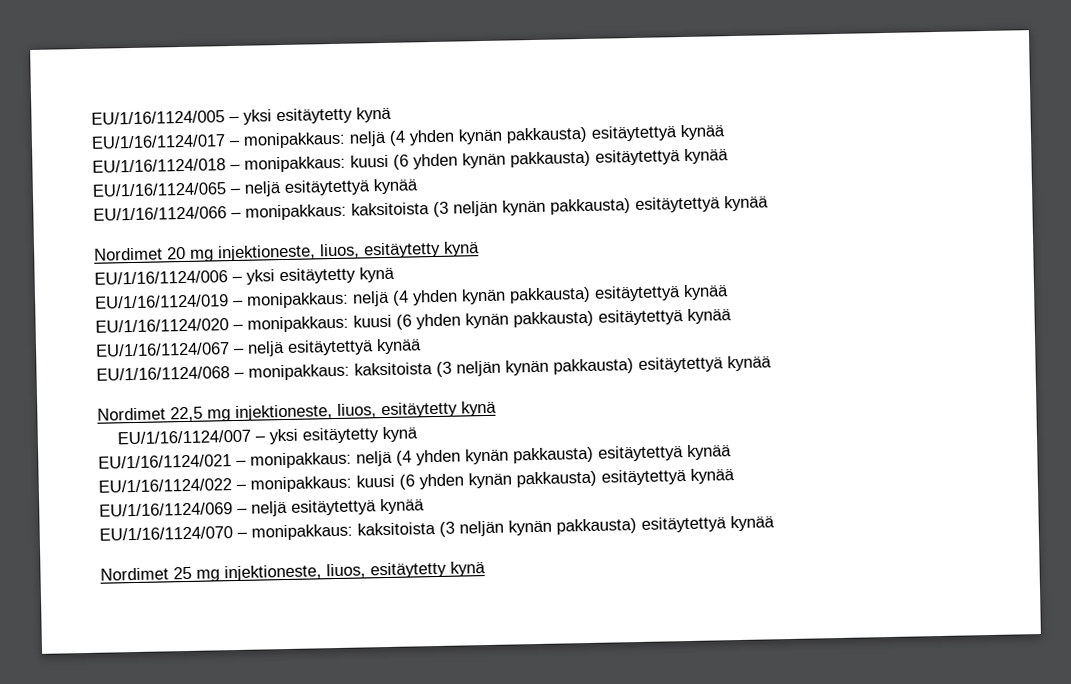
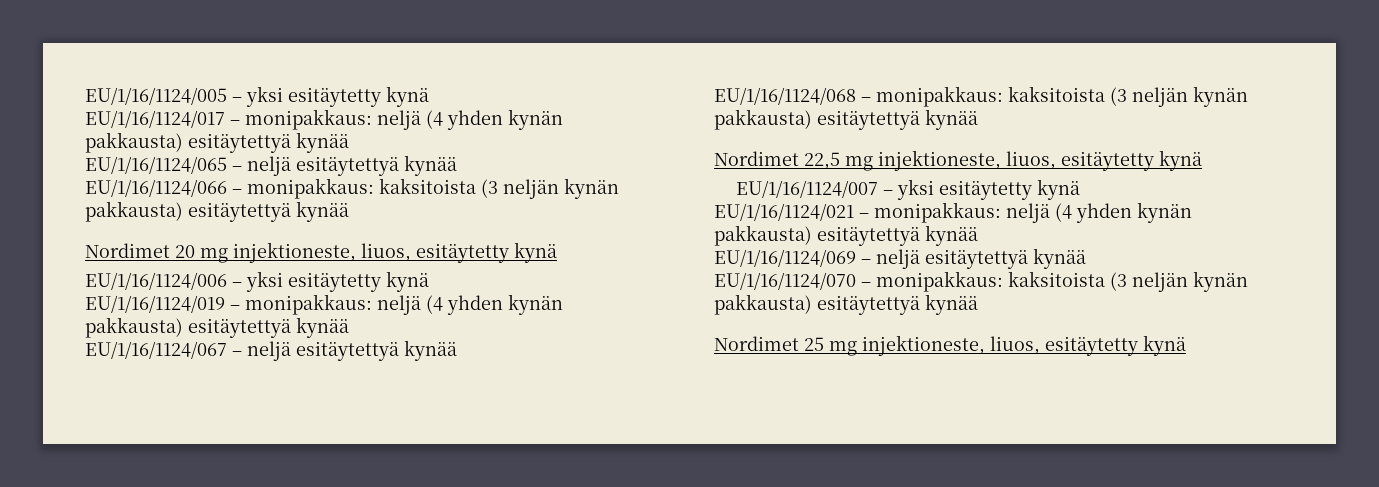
[92,148,729,173] // EU/1/16/1124/018 – monipakkaus: kuusi (6 yhden kynän pakkausta) esitäytettyä kynää -> (349, 142) none
[95,308,732,333] // EU/1/16/1124/020 – monipakkaus: kuusi (6 yhden kynän pakkausta) esitäytettyä kynää -> (349, 327) none
[98,468,735,493] // EU/1/16/1124/022 – monipakkaus: kuusi (6 yhden kynän pakkausta) esitäytettyä kynää -> (978, 235) none

